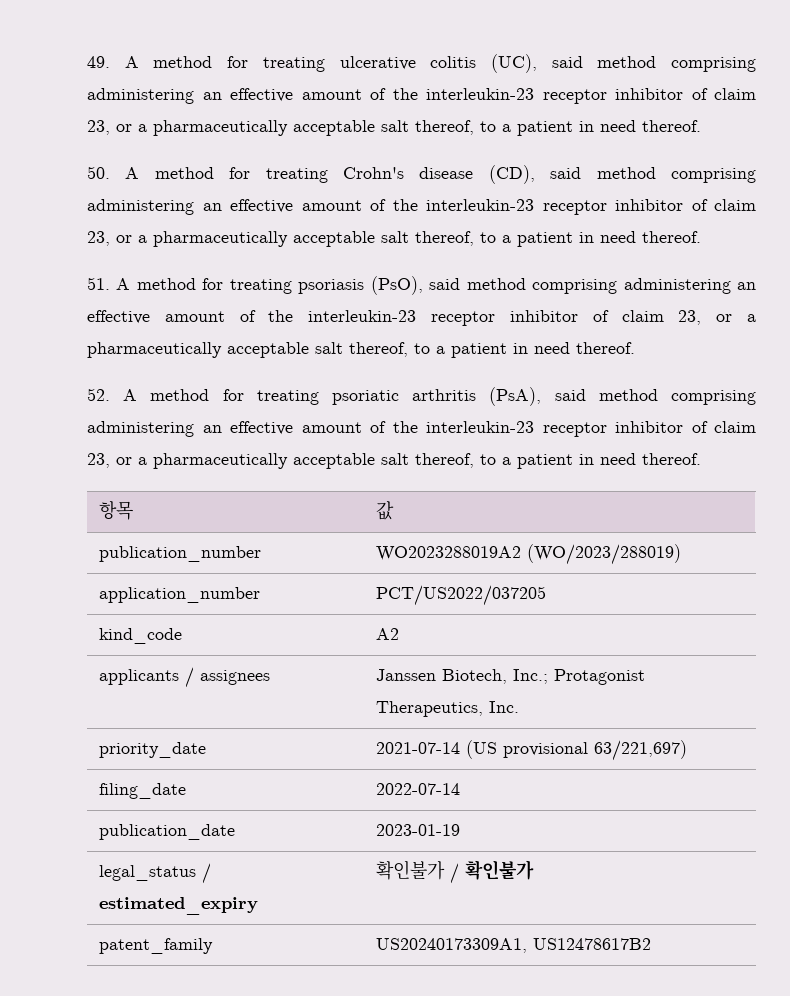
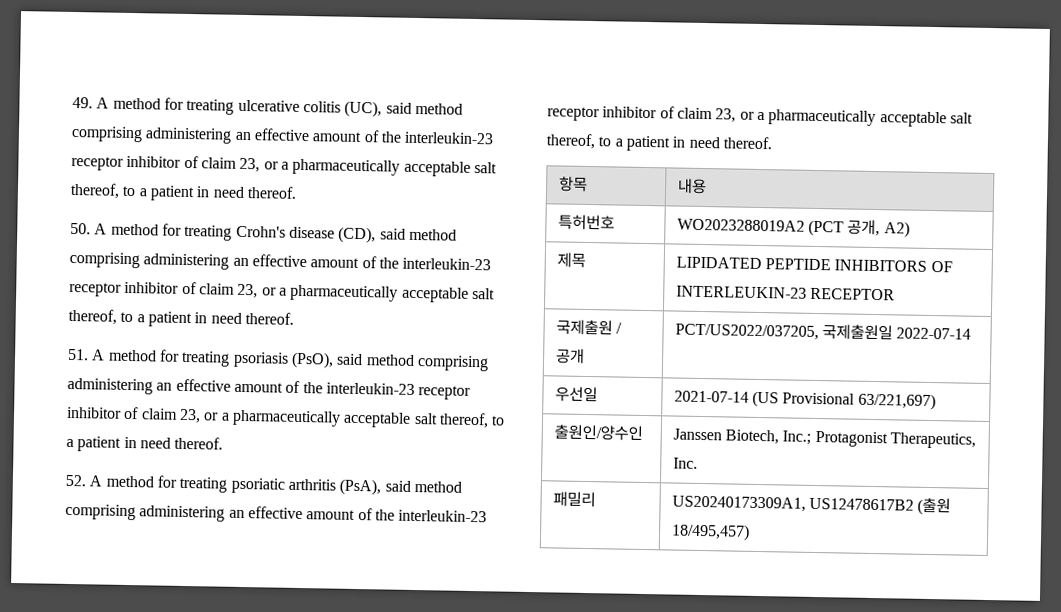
[375,501,394,520] [98,546,261,562] 값 // publication_number -> [676,178,707,195] [557,214,615,231] 내용 // 특허번호
[526,544,681,565] [98,587,260,603] [375,585,546,606] [98,628,182,644] [375,628,399,640] [98,667,270,688] (WO/2023/288019) // application_number | PCT/US2022/037205 // kind_code | A2 // applicants / assignees -> [808,219,910,238] [556,252,586,268] [675,256,953,273] [675,285,896,301] [555,319,623,336] [555,348,585,364] [674,323,972,341] [554,386,598,403] [673,390,936,411] [553,424,643,441] (PCT 공개, A2) // 제목 | LIPIDATED PEPTIDE INHIBITORS OF INTERLEUKIN-23 RECEPTOR // 국제출원 / 공개 | PCT/US2022/037205, 국제출원일 2022-07-14 // 우선일 | 2021-07-14 (US Provisional 63/221,697) // 출원인/양수인
[98,742,206,758] [375,740,687,761] [98,783,186,799] [375,783,460,795] [98,824,235,840] [375,824,460,836] [98,863,211,884] [98,897,258,915] [375,860,534,884] [98,938,213,954] priority_date | 2021-07-14 (US provisional 63/221,697) // filing_date | 2022-07-14 // publication_date | 2023-01-19 // legal_status / estimated_expiry | 확인불가 / 확인불가 // patent_family -> [552,491,596,508] 패밀리
(651, 944) none -> [917,497,952,516] [670,523,750,541] (출원 18/495,457)

